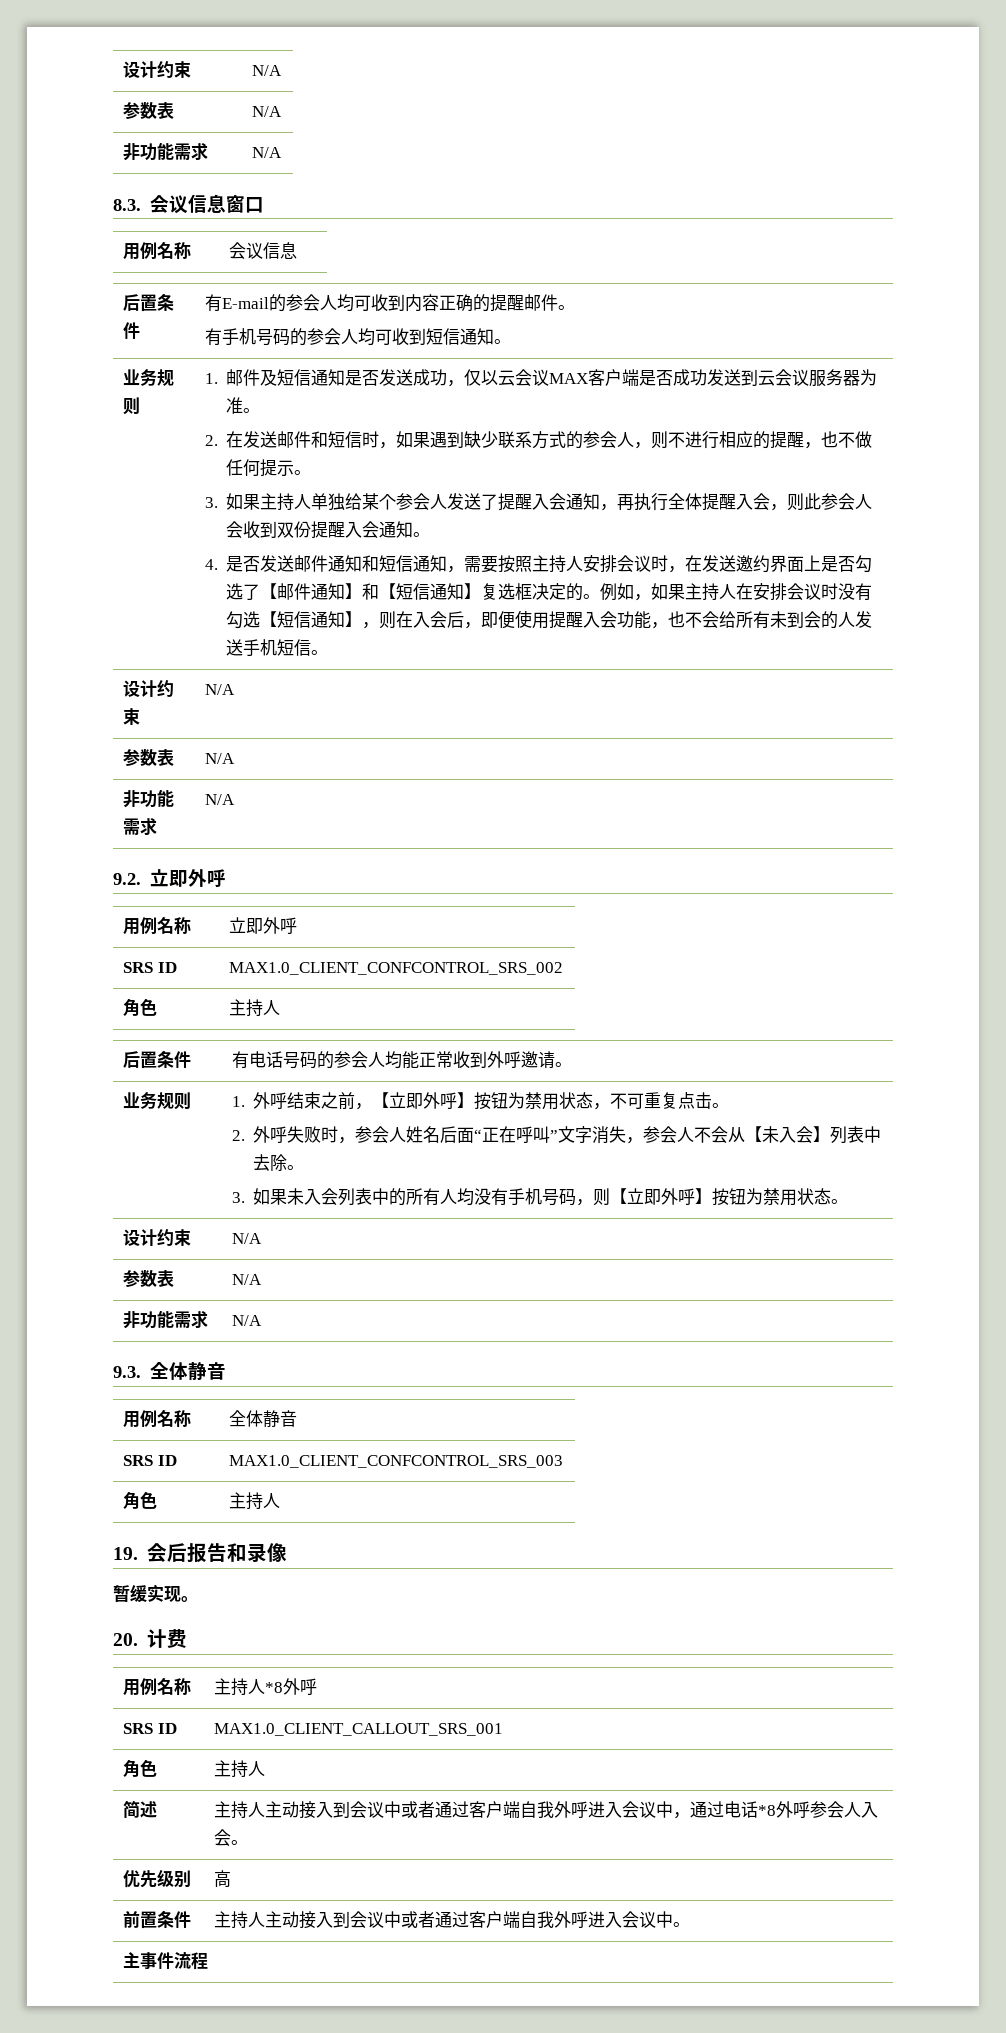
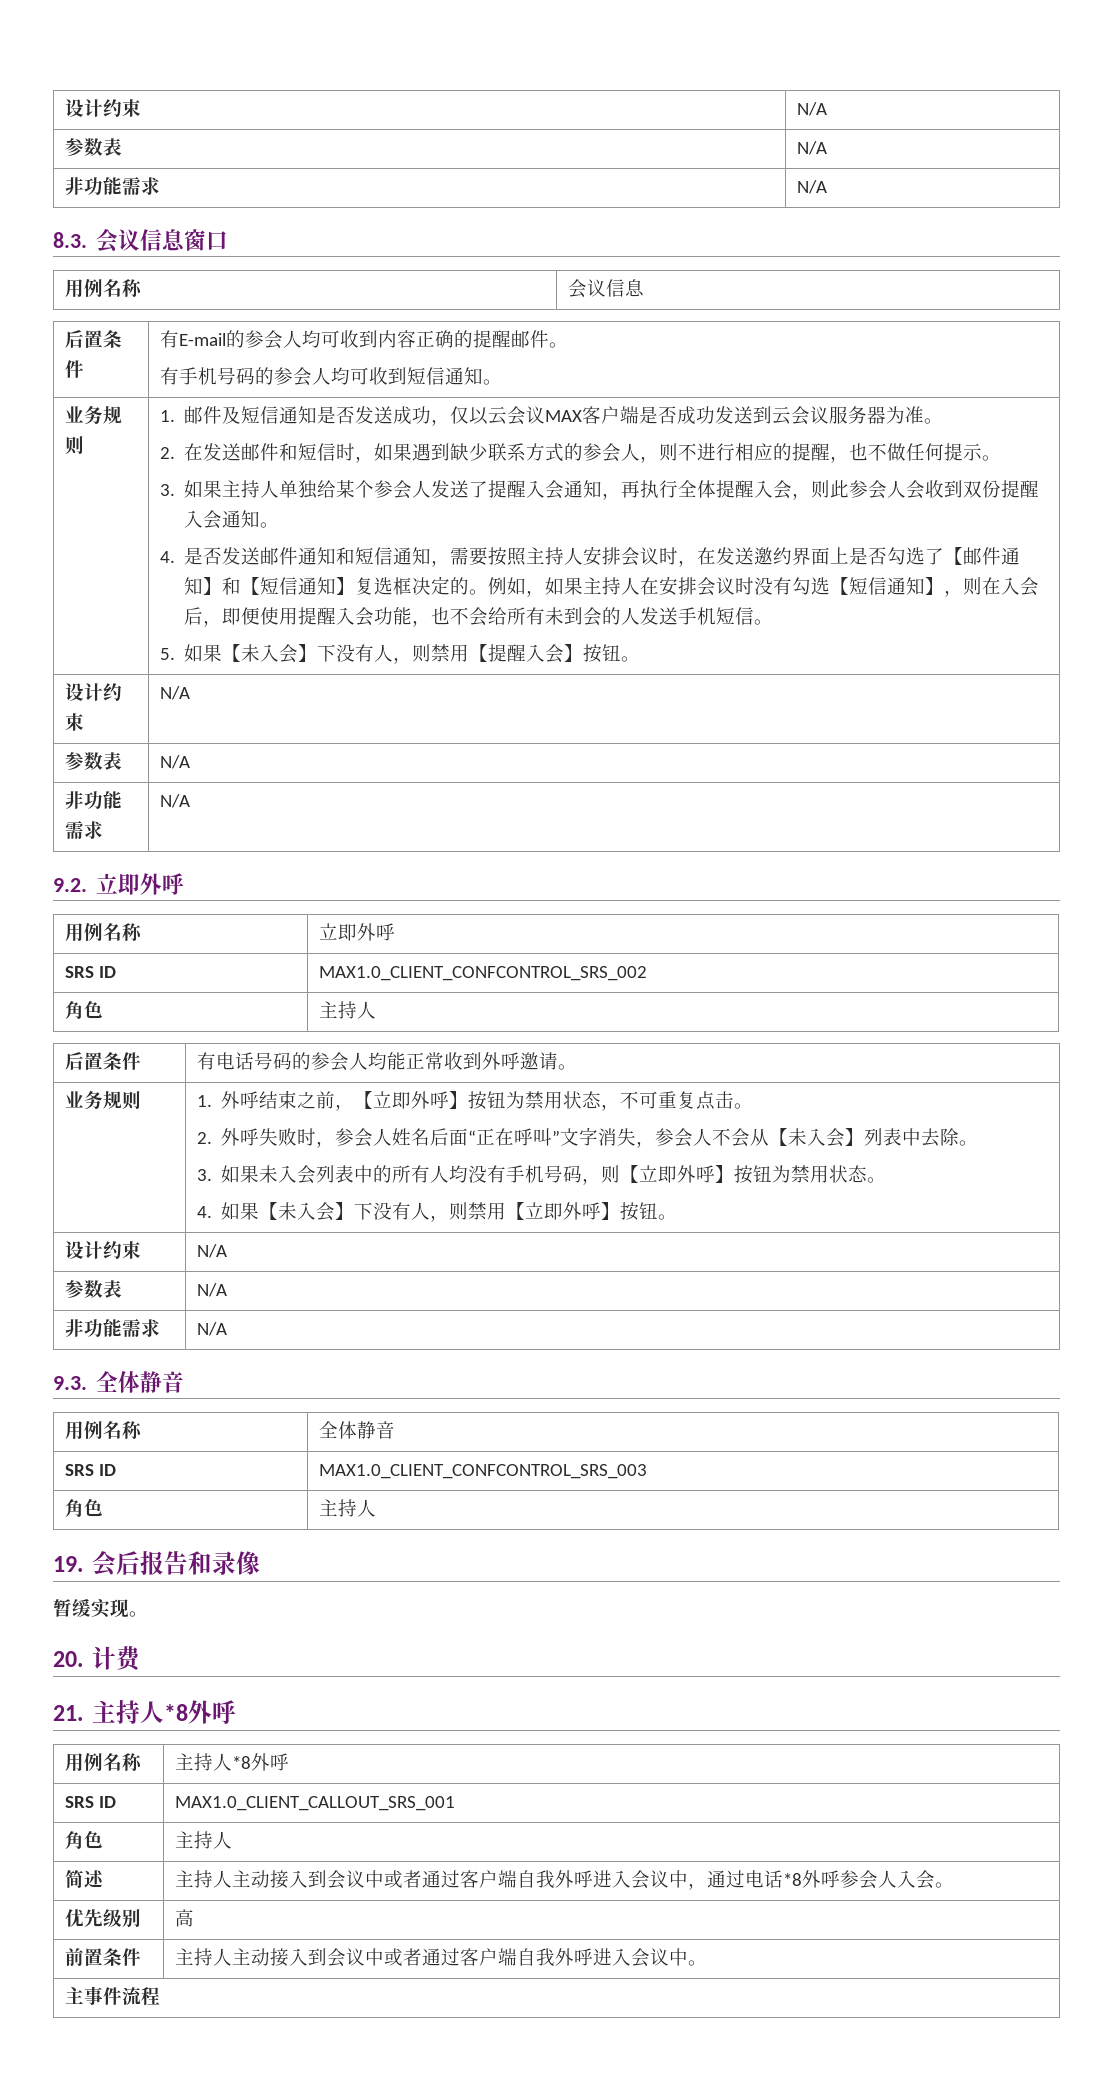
(329, 652) none -> [159,644,640,664] // 5.如果【未入会】下没有人，则禁用【提醒入会】按钮。
(849, 1201) none -> [196,1202,677,1222] // 4.如果【未入会】下没有人，则禁用【立即外呼】按钮。
(187, 1638) none -> [53,1700,237,1724] // 21.主持人*8外呼

